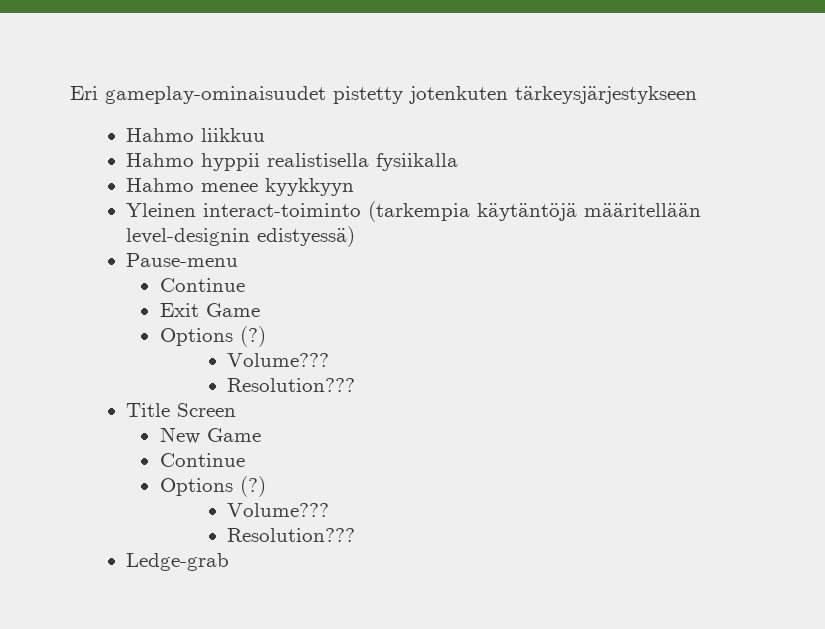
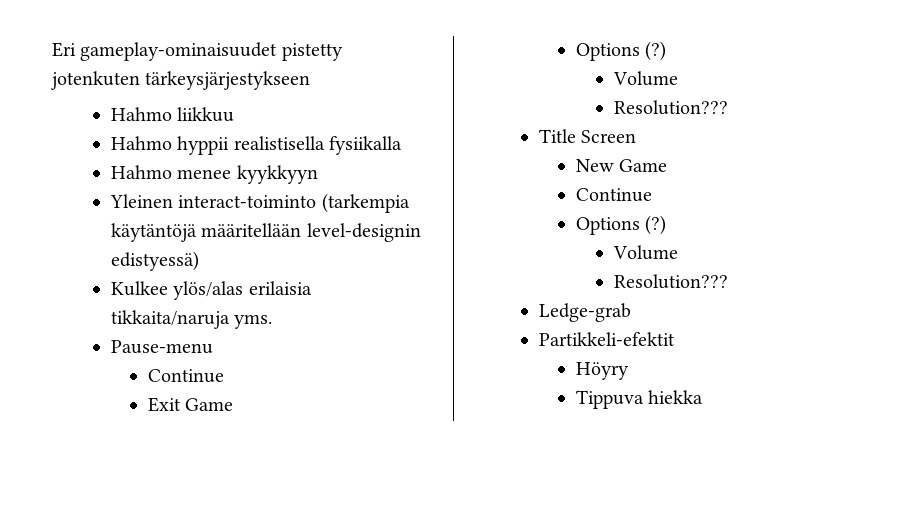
(356, 236) none -> [110,281,312,300] [110,310,273,329] // Kulkee ylös/alas erilaisia tikkaita/naruja yms.
[227,353,330,367] Volume??? -> [612,71,678,86] Volume
[227,503,330,517] Volume??? -> [612,245,678,260] Volume
(230, 562) none -> [538,332,675,346] [575,362,629,380] [575,390,703,409] // Partikkeli-efektit // Höyry // Tippuva hiekka

